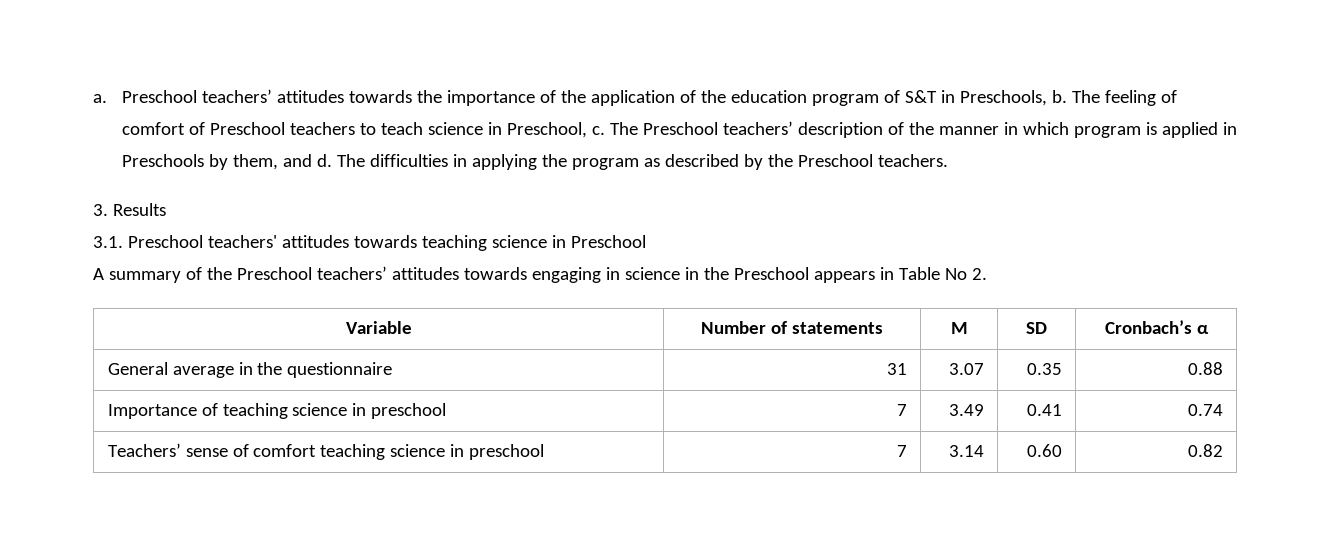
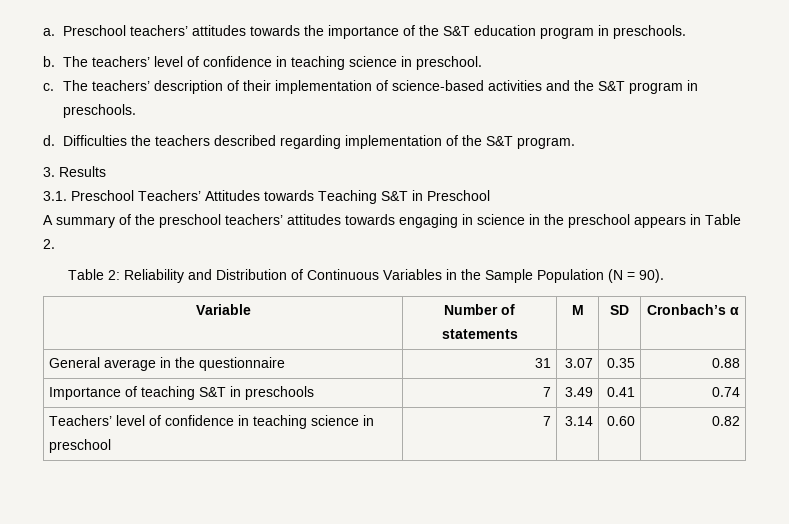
[590,90,1177,106] [121,122,587,138] application of the education program of S&T in Preschools, b. The feeling of comfort of Preschool teachers to teach science in Preschool, -> [443,25,687,39] [43,56,483,70] S&T education program in preschools. // b. The teachers’ level of confidence in teaching science in preschool. //
[642,122,718,135] Preschool -> (89, 85) none
[908,122,1237,138] [121,154,948,170] the manner in which program is applied in Preschools by them, and d. The difficulties in applying the program as described by the Preschool teachers. -> [243,80,699,94] [63,104,137,118] [43,135,576,149] their implementation of science-based activities and the S&T program in preschools. // d. Difficulties the teachers described regarding implementation of the S&T program.
[207,235,547,251] teachers' attitudes towards teaching science -> [138,190,408,204] Teachers’ Attitudes towards Teaching S&T
[236,267,312,280] Preschool -> [159,214,221,228] preschool
[733,267,809,280] Preschool -> [568,214,630,228] preschool
[944,268,967,280] No -> (741, 219) none
(987, 274) none -> [68,269,665,283] // Table 2: Reliability and Distribution of Continuous Variables in the Sample Population (N = 90).
[292,403,447,419] science in preschool -> [199,386,315,400] S&T in preschools
[185,444,317,457] sense of comfort -> [116,415,250,426] level of confidence in

